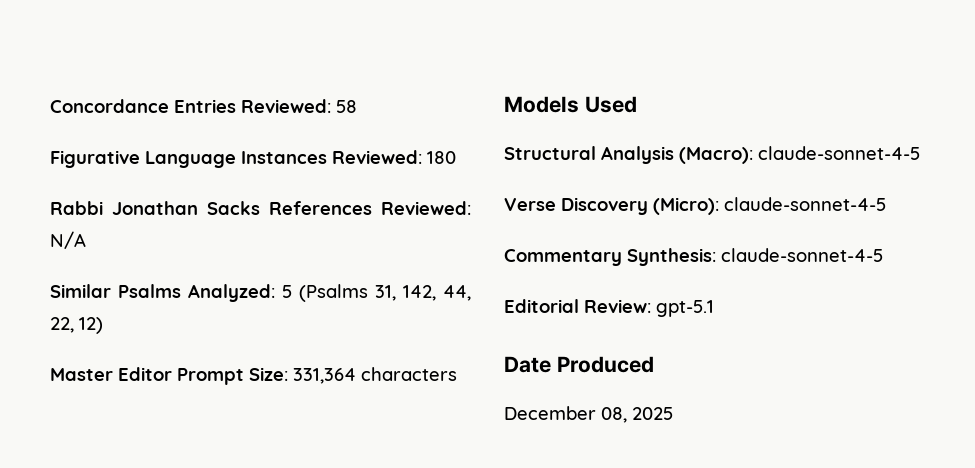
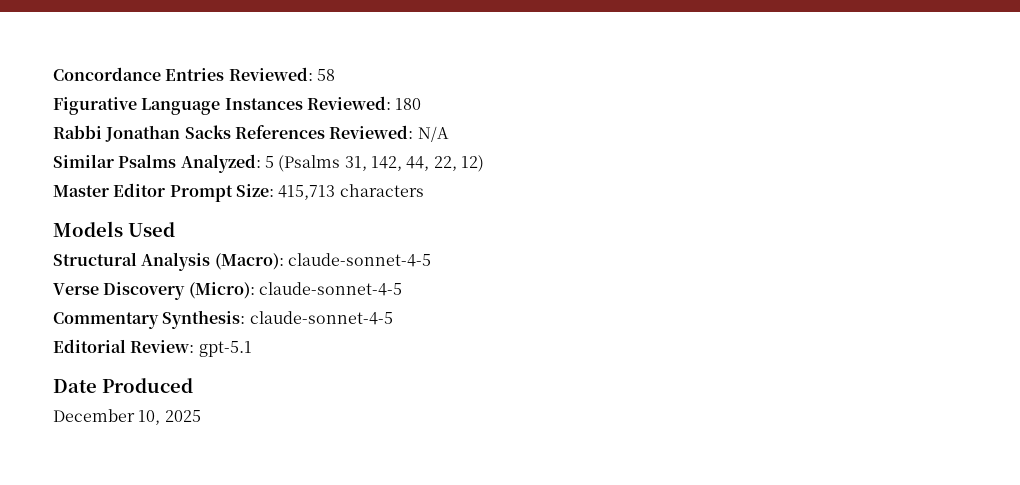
[293,368,356,384] 331,364 -> [278,185,336,200] 415,713
[601,407,627,423] 08, -> [138,410,161,425] 10,

